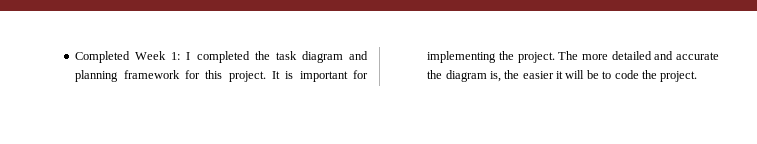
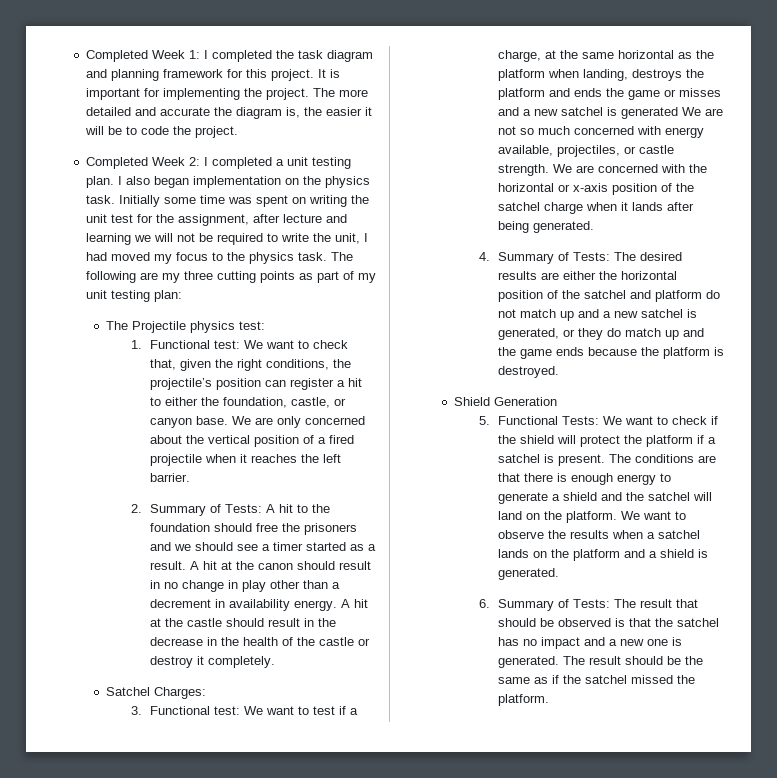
(698, 76) none -> [85,157,351,169] [85,176,370,188] [85,195,369,207] [85,214,347,226] [85,233,368,245] [85,252,353,264] [85,271,376,283] [85,290,182,302] [105,321,265,333] [130,340,349,349] [150,359,352,371] [150,378,363,390] [150,397,347,408] [150,416,366,428] [150,435,355,447] [150,454,342,466] [150,473,191,482] [130,504,331,516] [150,523,358,535] [150,542,377,551] [150,561,372,570] [150,580,341,592] [150,599,369,611] [150,618,337,627] [150,637,371,646] [150,656,276,668] [105,687,206,699] [130,706,359,715] [498,50,715,62] [498,69,705,81] [498,88,722,100] [498,107,724,119] [498,126,705,138] [498,145,675,157] [498,164,708,176] [498,183,695,195] [498,202,695,214] [498,221,595,233] [478,252,683,264] [498,271,678,280] [498,290,721,302] [498,309,698,321] [498,328,705,340] [498,347,725,359] [498,366,560,378] [453,397,557,406] [478,416,719,425] [498,435,717,447] [498,454,717,466] [498,473,672,485] [498,492,713,504] [498,511,687,523] [498,530,701,539] [498,549,709,561] [498,568,560,580] [478,599,699,611] [498,618,720,627] [498,637,683,649] [498,656,704,668] [498,675,696,684] [498,694,550,706] // Completed Week 2: I completed a unit testing plan. I also began implementation on the physics task. Initially some time was spent on writing the unit test for the assignment, after lecture and learning we will not be required to write the unit, I had moved my focus to the physics task. The following are my three cutting points as part of my unit testing plan: // The Projectile physics test: // 1. Functional test: We want to check that, given the right conditions, the projectile’s position can register a hit to either the foundation, castle, or canyon base. We are only concerned about the vertical position of a fired projectile when it reaches the left barrier. // 2. Summary of Tests: A hit to the foundation should free the prisoners and we should see a timer started as a result. A hit at the canon should result in no change in play other than a decrement in availability energy. A hit at the castle should result in the decrease in the health of the castle or destroy it completely. // Satchel Charges: // 3. Functional test: We want to test if a charge, at the same horizontal as the platform when landing, destroys the platform and ends the game or misses and a new satchel is generated We are not so much concerned with energy available, projectiles, or castle strength. We are concerned with the horizontal or x-axis position of the satchel charge when it lands after being generated. // 4. Summary of Tests: The desired results are either the horizontal position of the satchel and platform do not match up and a new satchel is generated, or they do match up and the game ends because the platform is destroyed. // Shield Generation // 5. Functional Tests: We want to check if the shield will protect the platform if a satchel is present. The conditions are that there is enough energy to generate a shield and the satchel will land on the platform. We want to observe the results when a satchel lands on the platform and a shield is generated. // 6. Summary of Tests: The result that should be observed is that the satchel has no impact and a new one is generated. The result should be the same as if the satchel missed the platform.

